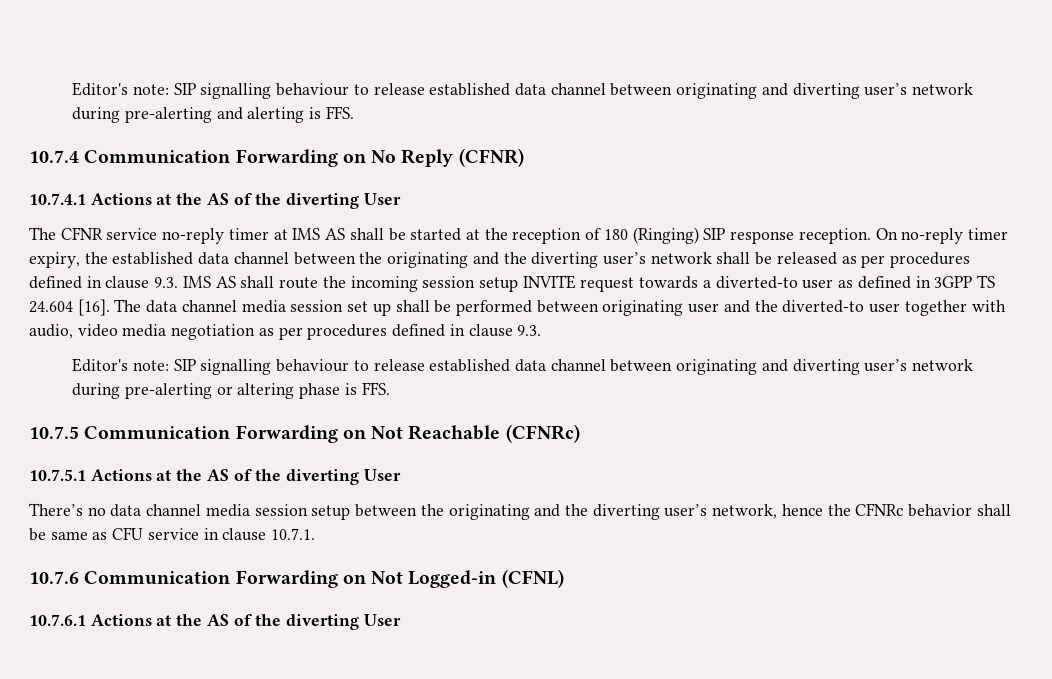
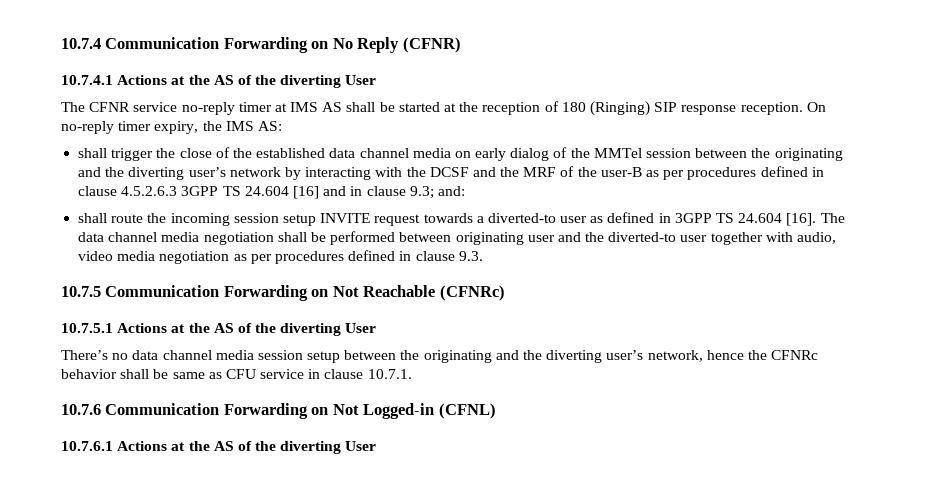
[72,82,974,99] [72,106,354,123] Editor's note: SIP signalling behaviour to release established data channel between originating and diverting user’s network during pre-alerting and alerting is FFS. // -> (61, 43) none
[112,252,289,265] established data channel -> [225,121,282,131] [78,147,692,161] IMS AS: // shall trigger the close of the established data channel media on early dialog of the MMTel session
[716,252,971,268] [29,276,236,289] shall be released as per procedures defined in clause 9.3. IMS AS -> [284,166,824,180] [78,186,465,199] by interacting with the DCSF and the MRF of the user-B as per procedures defined in clause 4.5.2.6.3 3GPP TS 24.604 [16] and in clause 9.3; and: //
[290,300,391,316] session set up -> [203,232,274,245] negotiation
[72,358,974,375] [72,382,390,399] // Editor's note: SIP signalling behaviour to release established data channel between originating and diverting user’s network during pre-alerting or altering phase is FFS. -> (483, 256) none

